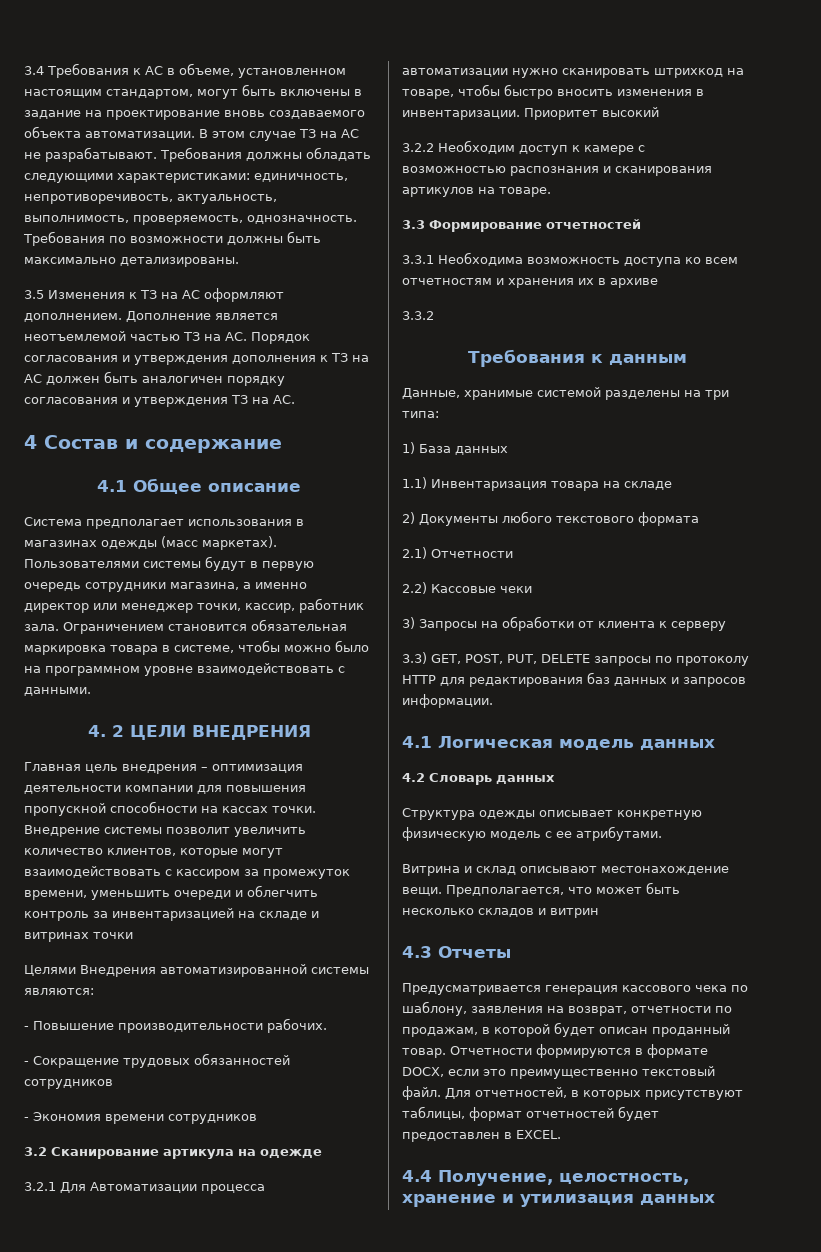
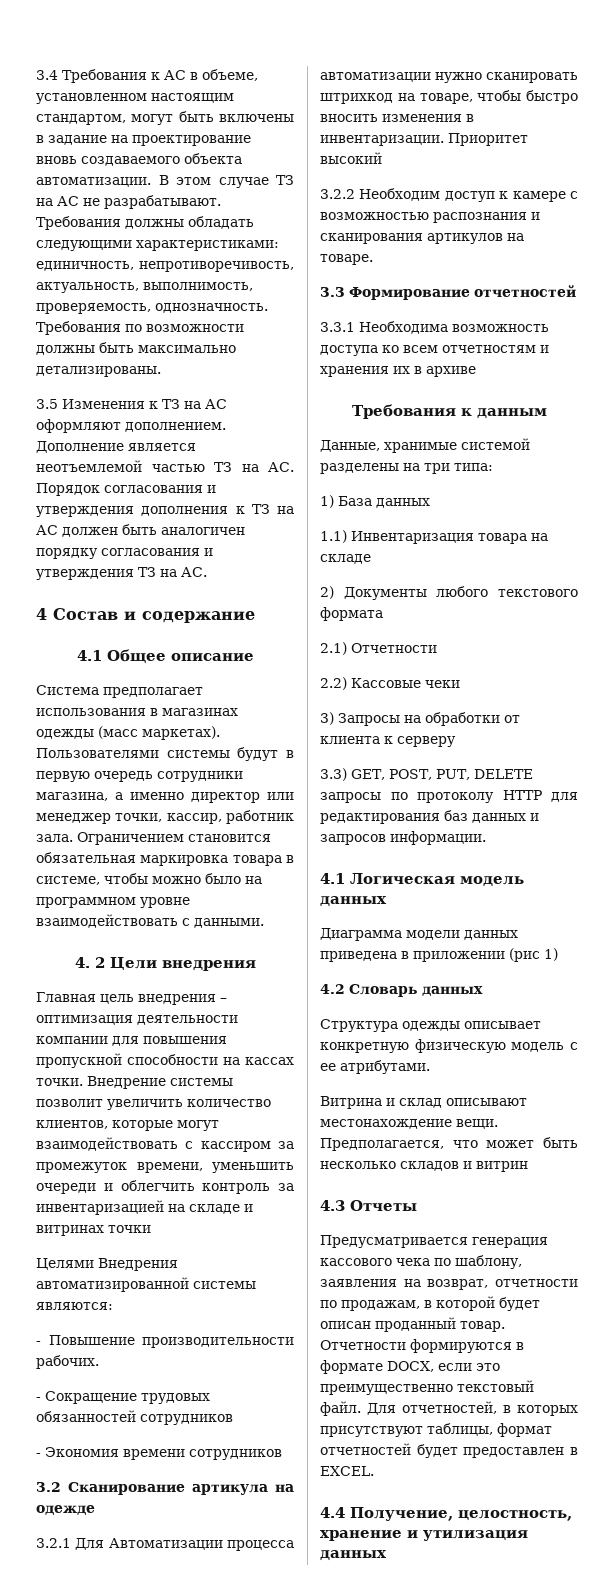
[129,725,311,740] ЦЕЛИ ВНЕДРЕНИЯ -> [109,957,256,971] Цели внедрения
[402,311,434,320] // 3.3.2 -> (476, 371) none
(715, 744) none -> [320,928,518,941] [320,948,558,962] // Диаграмма модели данных приведена в приложении (рис 1)

